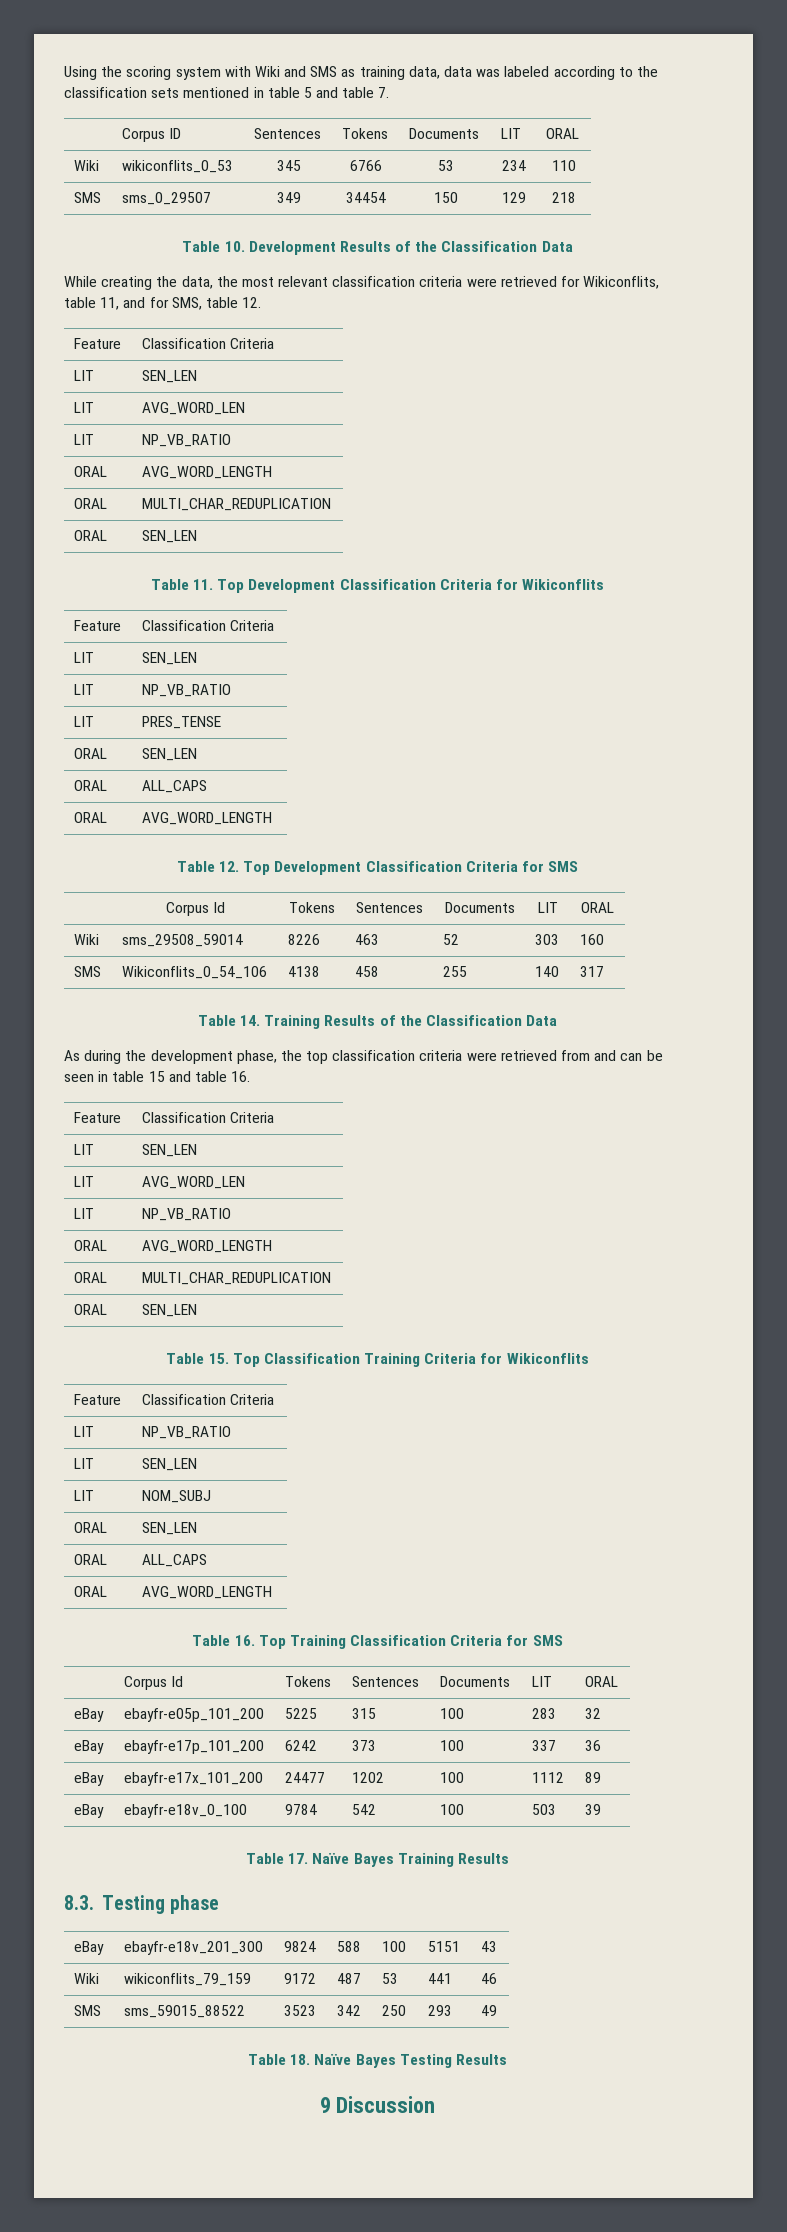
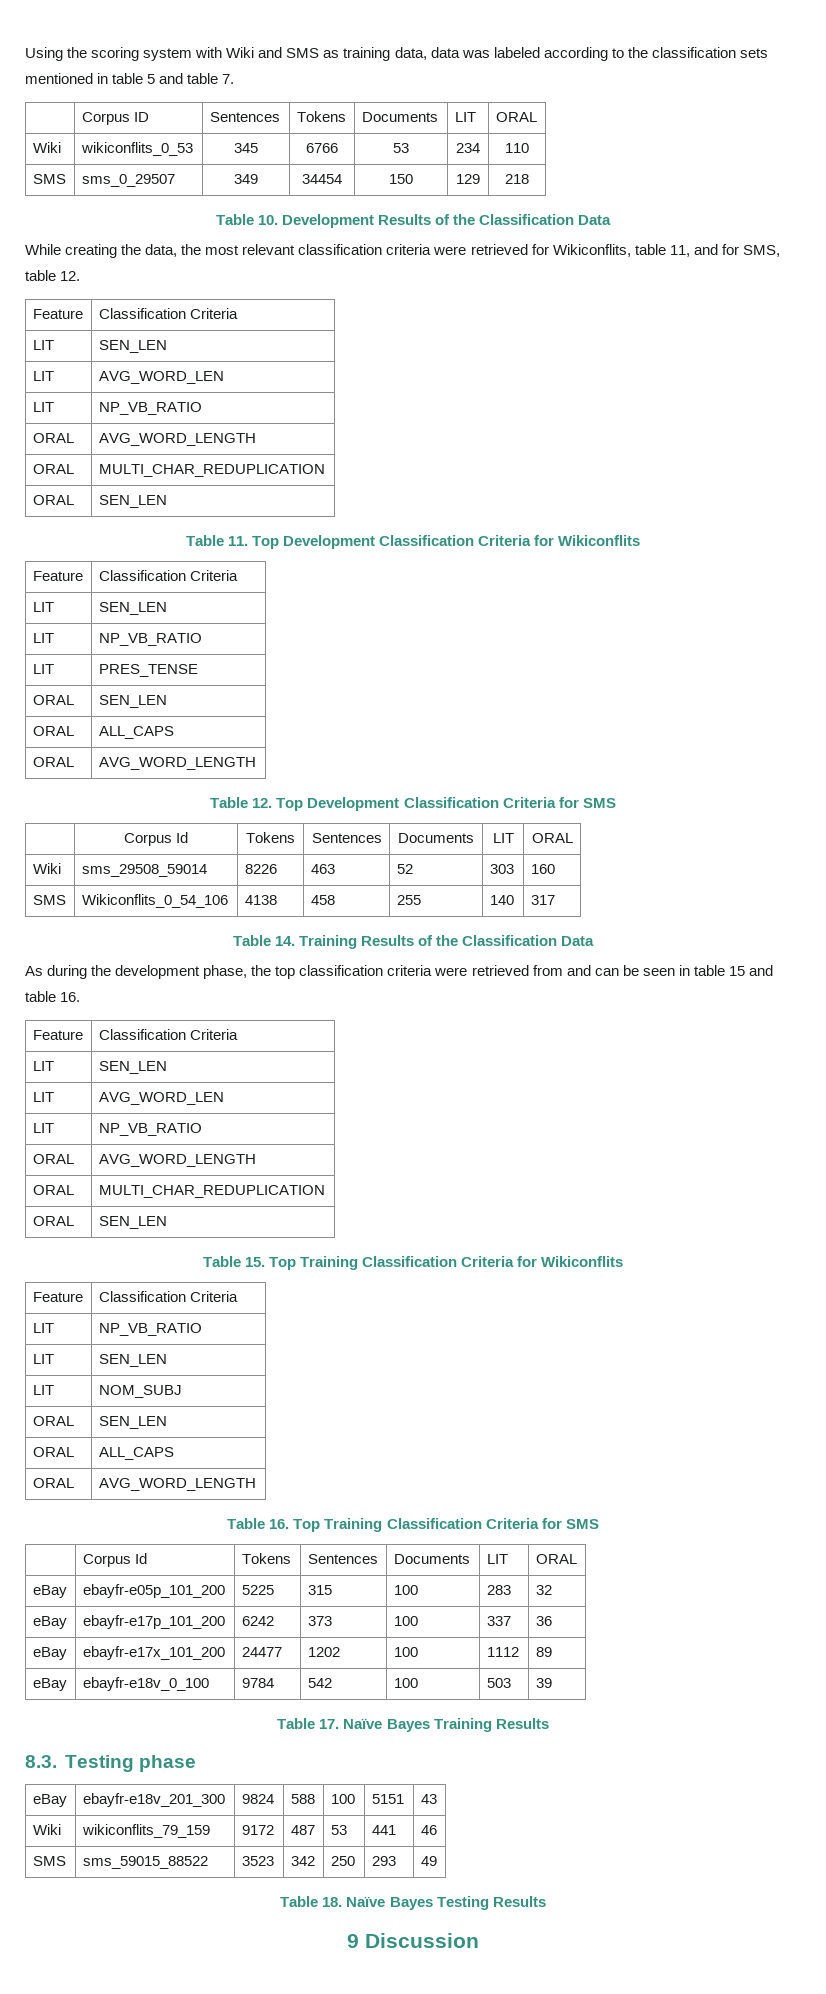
[263,1353,421,1367] Classification Training -> [299,1256,458,1270] Training Classification

